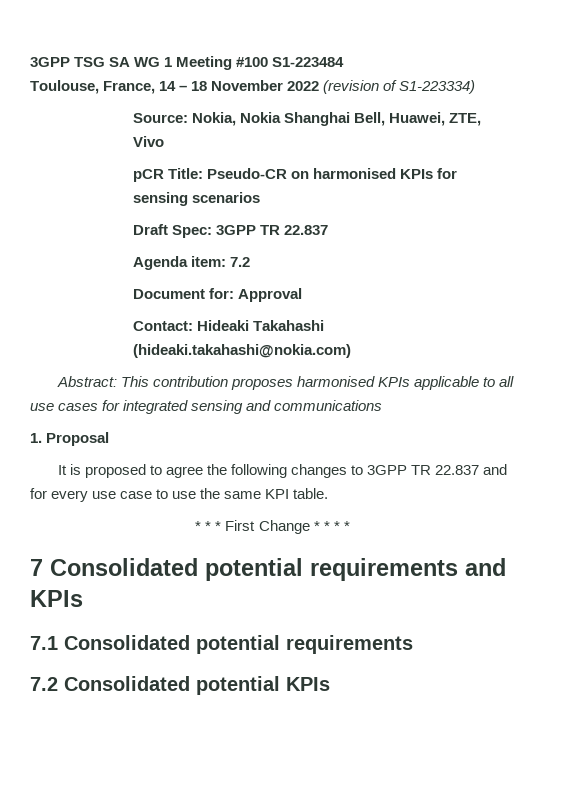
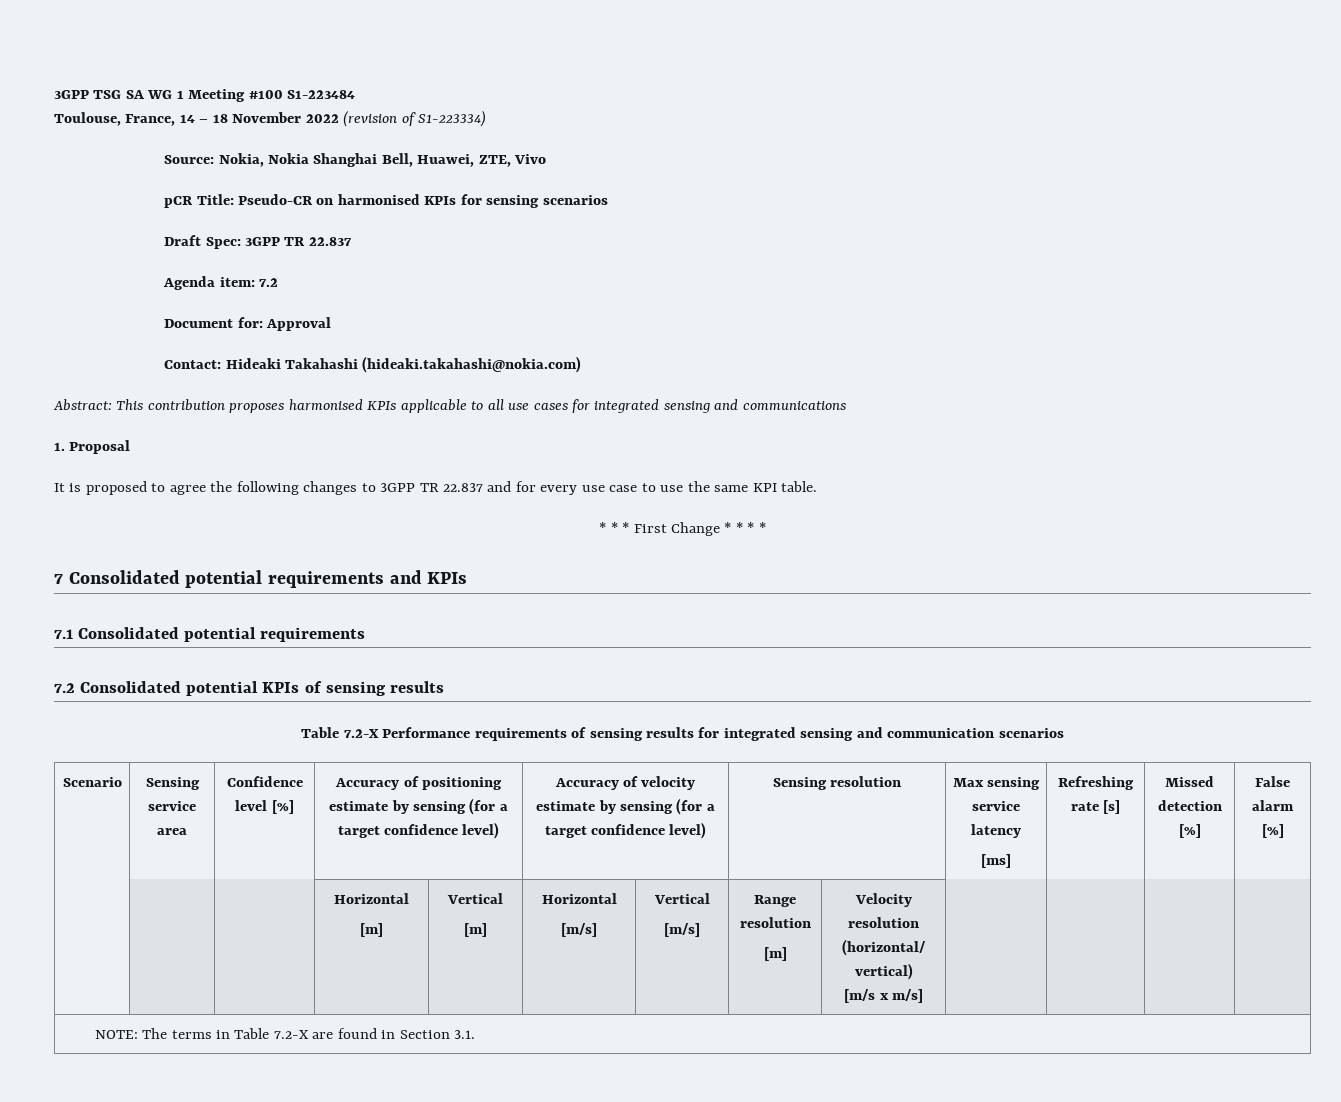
(330, 684) none -> [304,681,444,696] [301,727,1064,741] [62,777,122,787] [145,777,200,790] [148,801,196,811] [157,828,187,835] [226,776,303,787] [235,800,294,814] [335,776,502,790] [329,798,508,815] [337,822,500,839] [554,776,696,790] [536,798,715,815] [544,822,707,839] [772,776,902,790] [952,777,1041,790] [972,801,1020,811] [971,824,1021,838] [981,854,1011,868] [1058,776,1134,790] [1070,800,1121,814] [1165,776,1214,787] [1157,800,1222,811] [1178,824,1201,838] [1255,776,1290,787] [1252,800,1294,811] [1261,824,1284,838] [334,893,409,904] [360,923,383,937] [447,893,503,904] [464,923,487,937] [541,893,617,904] [561,923,597,937] [653,893,710,904] [664,923,700,937] [754,895,796,907] [739,917,811,928] [763,947,787,961] [854,893,912,907] [848,917,919,928] [842,939,926,956] [854,963,913,980] [844,989,923,1003] [94,1028,476,1039] of sensing results // Table 7.2-X Performance requirements of sensing results for integrated sensing and communication scenarios // Scenario | Sensing service area | Confidence level [%] | Accuracy of positioning estimate by sensing (for a target confidence level) | Accuracy of velocity estimate by sensing (for a target confidence level) | Sensing resolution | Max sensing service latency // [ms] | Refreshing rate [s] | Missed detection [%] | False alarm [%] // | | | Horizontal // [m] | Vertical // [m] | Horizontal // [m/s] | Vertical // [m/s] | Range resolution // [m] | Velocity resolution (horizontal/ vertical) // [m/s x m/s] | | | | // NOTE: The terms in Table 7.2-X are found in Section 3.1.

